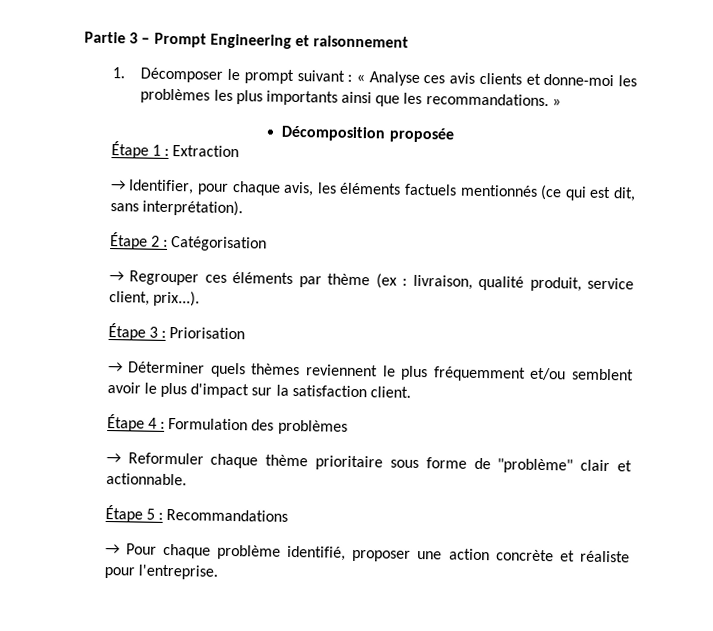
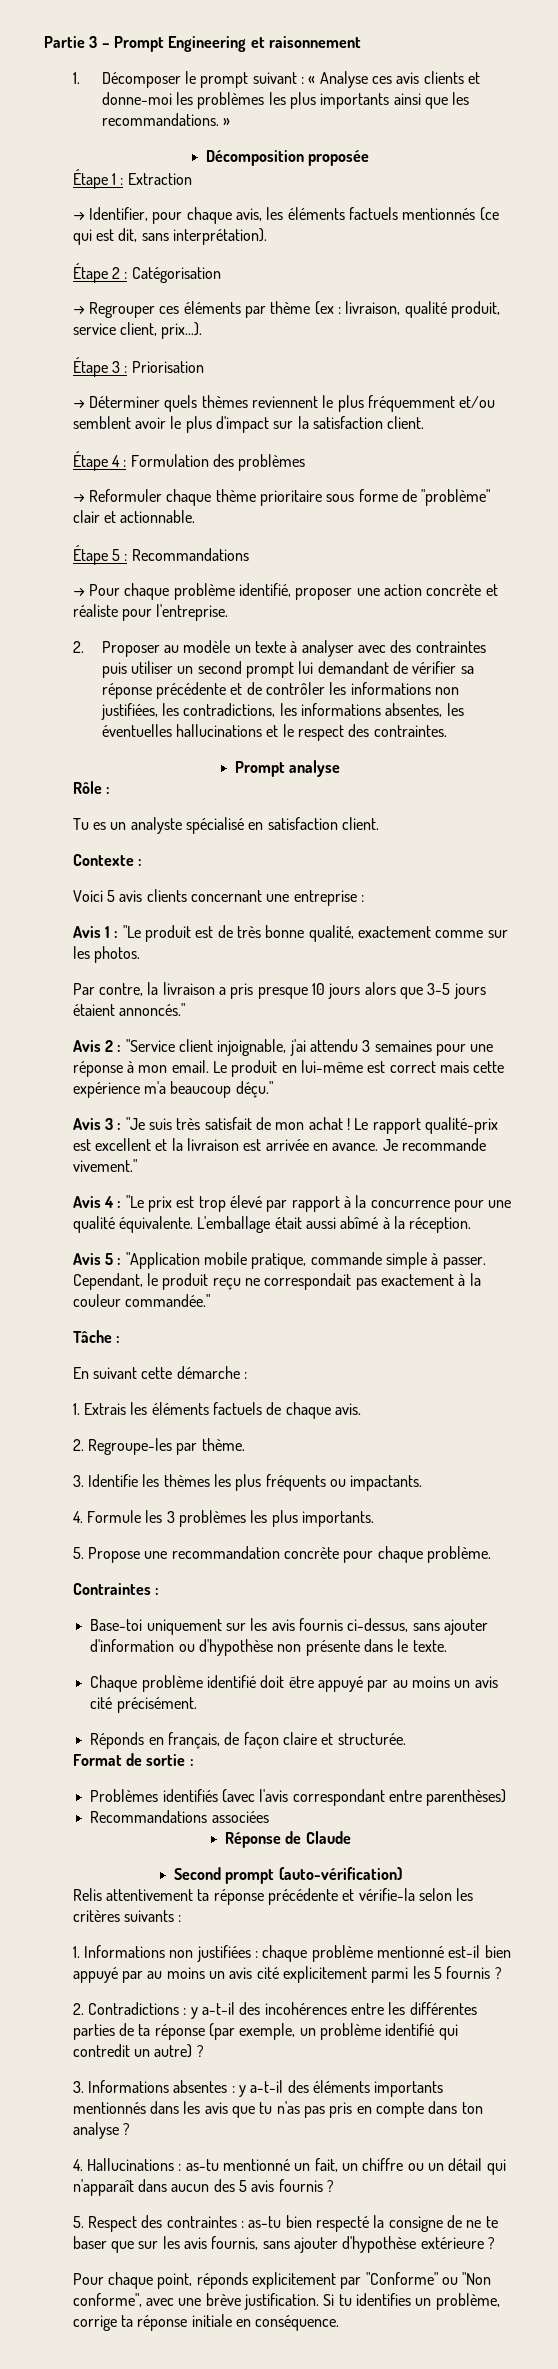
(218, 572) none -> [72,640,486,657] [101,661,474,678] [101,682,459,699] [100,703,464,720] [101,724,447,741] [235,760,341,777] [72,781,111,794] [72,817,380,834] [72,854,143,866] [72,889,365,906] [72,925,508,942] [72,946,141,963] [72,982,486,999] [72,1003,186,1016] [72,1039,494,1056] [72,1060,505,1077] [72,1081,273,1098] [72,1117,498,1134] [72,1138,487,1151] [72,1159,137,1172] [72,1195,512,1212] [72,1216,472,1233] [72,1252,486,1269] [72,1273,481,1290] [72,1294,211,1307] [72,1330,121,1343] [72,1366,248,1379] [72,1402,362,1419] [72,1438,245,1455] [72,1474,423,1491] [72,1510,375,1527] [72,1546,492,1563] [72,1583,160,1595] [90,1618,488,1635] [90,1639,447,1656] [90,1675,498,1692] [90,1697,197,1713] [90,1732,406,1749] [72,1753,194,1766] [90,1789,507,1806] [90,1810,269,1823] [224,1831,351,1848] [173,1867,402,1884] [72,1888,474,1905] [72,1910,182,1922] [72,1945,511,1962] [72,1966,502,1983] [72,2002,477,2019] [72,2023,458,2040] [72,2044,204,2058] [72,2080,444,2097] [72,2101,483,2118] [72,2122,131,2139] [72,2158,506,2175] [72,2179,335,2196] [72,2215,498,2232] [72,2236,496,2253] [72,2272,492,2289] [72,2293,500,2310] [72,2314,340,2331] // 2. Proposer au modèle un texte à analyser avec des contraintes puis utiliser un second prompt lui demandant de vérifier sa réponse précédente et de contrôler les informations non justifiées, les contradictions, les informations absentes, les éventuelles hallucinations et le respect des contraintes. // Prompt analyse // Rôle : // Tu es un analyste spécialisé en satisfaction client. // Contexte : // Voici 5 avis clients concernant une entreprise : // Avis 1 : "Le produit est de très bonne qualité, exactement comme sur les photos. // Par contre, la livraison a pris presque 10 jours alors que 3-5 jours étaient annoncés." // Avis 2 : "Service client injoignable, j'ai attendu 3 semaines pour une réponse à mon email. Le produit en lui-même est correct mais cette expérience m'a beaucoup déçu." // Avis 3 : "Je suis très satisfait de mon achat ! Le rapport qualité-prix est excellent et la livraison est arrivée en avance. Je recommande vivement." // Avis 4 : "Le prix est trop élevé par rapport à la concurrence pour une qualité équivalente. L'emballage était aussi abîmé à la réception. // Avis 5 : "Application mobile pratique, commande simple à passer. Cependant, le produit reçu ne correspondait pas exactement à la couleur commandée." // Tâche : // En suivant cette démarche : // 1. Extrais les éléments factuels de chaque avis. // 2. Regroupe-les par thème. // 3. Identifie les thèmes les plus fréquents ou impactants. // 4. Formule les 3 problèmes les plus importants. // 5. Propose une recommandation concrète pour chaque problème. // Contraintes : // Base-toi uniquement sur les avis fournis ci-dessus, sans ajouter d'information ou d'hypothèse non présente dans le texte. // Chaque problème identifié doit être appuyé par au moins un avis cité précisément. // Réponds en français, de façon claire et structurée. // Format de sortie : // Problèmes identifiés (avec l'avis correspondant entre parenthèses) // Recommandations associées // Réponse de Claude // Second prompt (auto-vérification) // Relis attentivement ta réponse précédente et vérifie-la selon les critères suivants : // 1. Informations non justifiées : chaque problème mentionné est-il bien appuyé par au moins un avis cité explicitement parmi les 5 fournis ? // 2. Contradictions : y a-t-il des incohérences entre les différentes parties de ta réponse (par exemple, un problème identifié qui contredit un autre) ? // 3. Informations absentes : y a-t-il des éléments importants mentionnés dans les avis que tu n'as pas pris en compte dans ton analyse ? // 4. Hallucinations : as-tu mentionné un fait, un chiffre ou un détail qui n'apparaît dans aucun des 5 avis fournis ? // 5. Respect des contraintes : as-tu bien respecté la consigne de ne te baser que sur les avis fournis, sans ajouter d'hypothèse extérieure ? // Pour chaque point, réponds explicitement par "Conforme" ou "Non conforme", avec une brève justification. Si tu identifies un problème, corrige ta réponse initiale en conséquence.

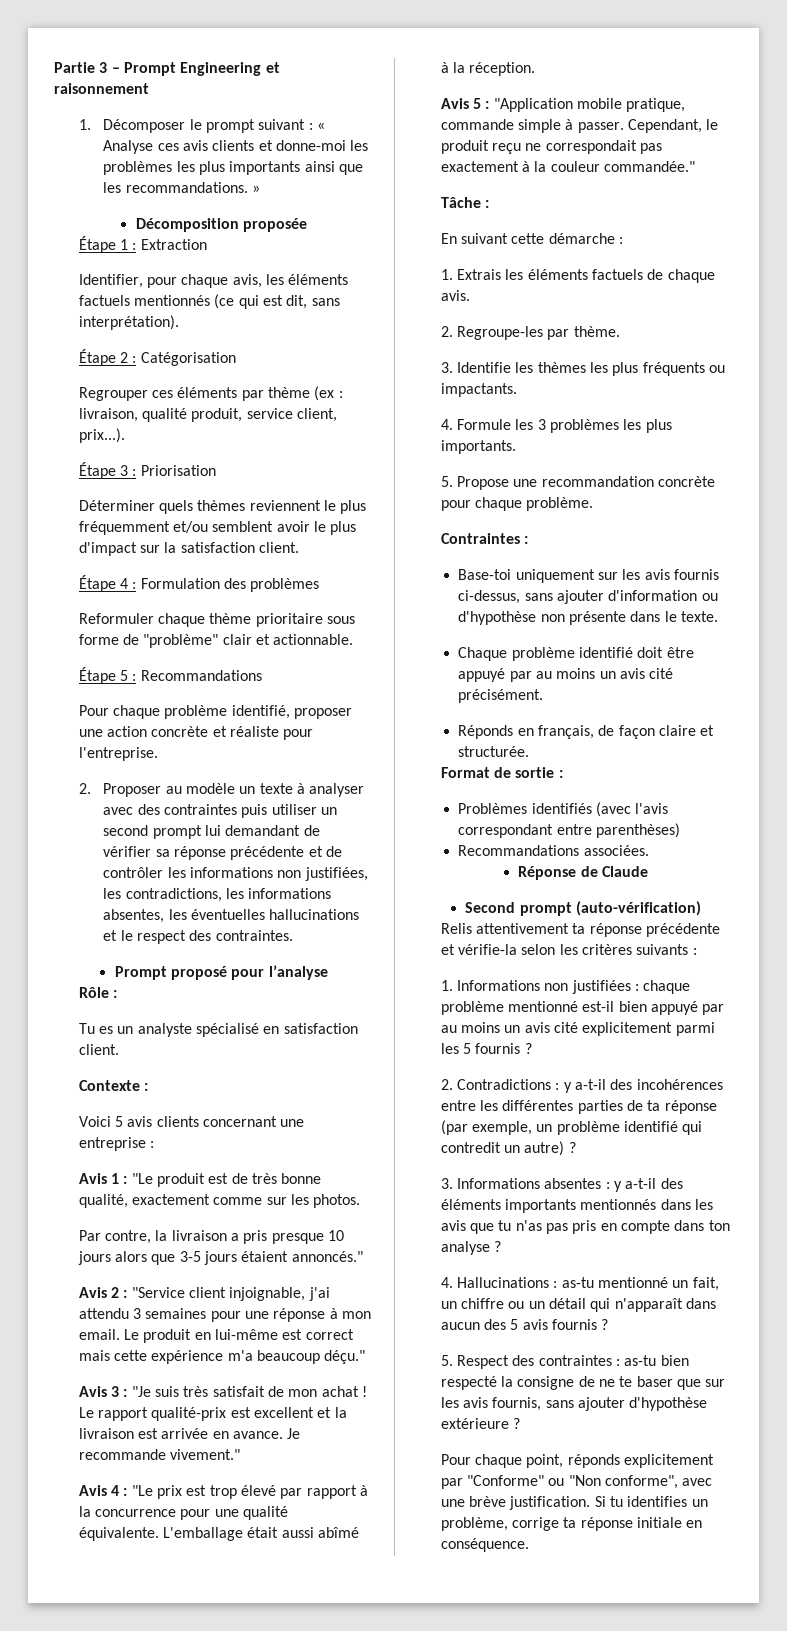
[72,212,85,220] → -> (207, 244) none
[72,306,85,314] → -> (236, 359) none
[72,400,85,408] → -> (216, 470) none
[72,494,85,502] → -> (320, 585) none
[72,588,85,596] → -> (262, 675) none
[289,760,341,777] analyse -> [171,965,328,980] proposé pour l’analyse
[211,1811,269,1823] associées -> [583,845,649,856] associées.

